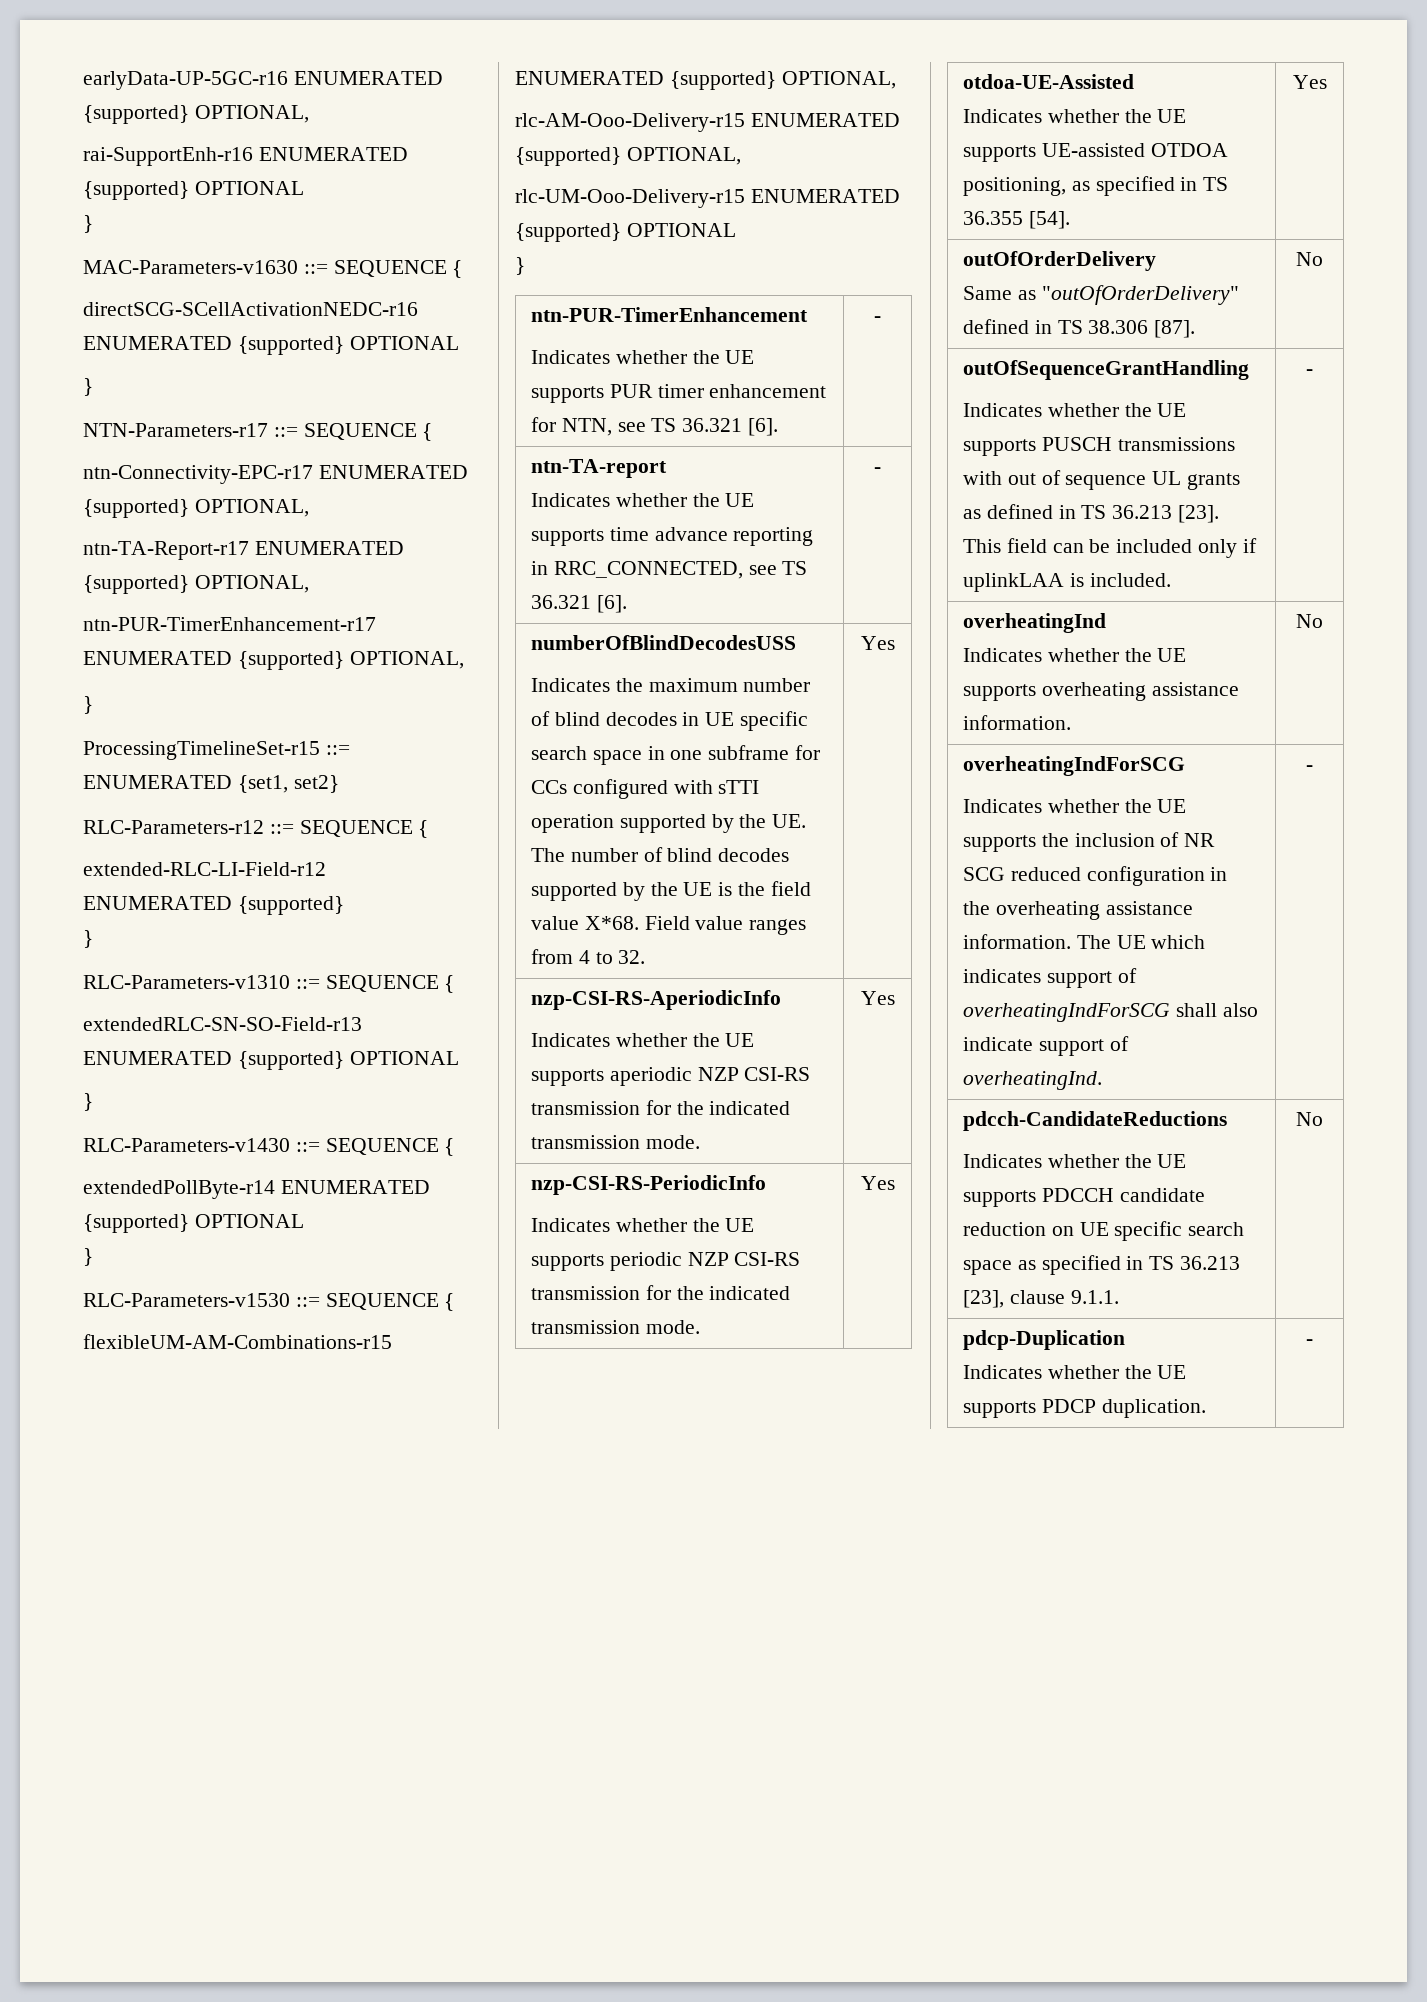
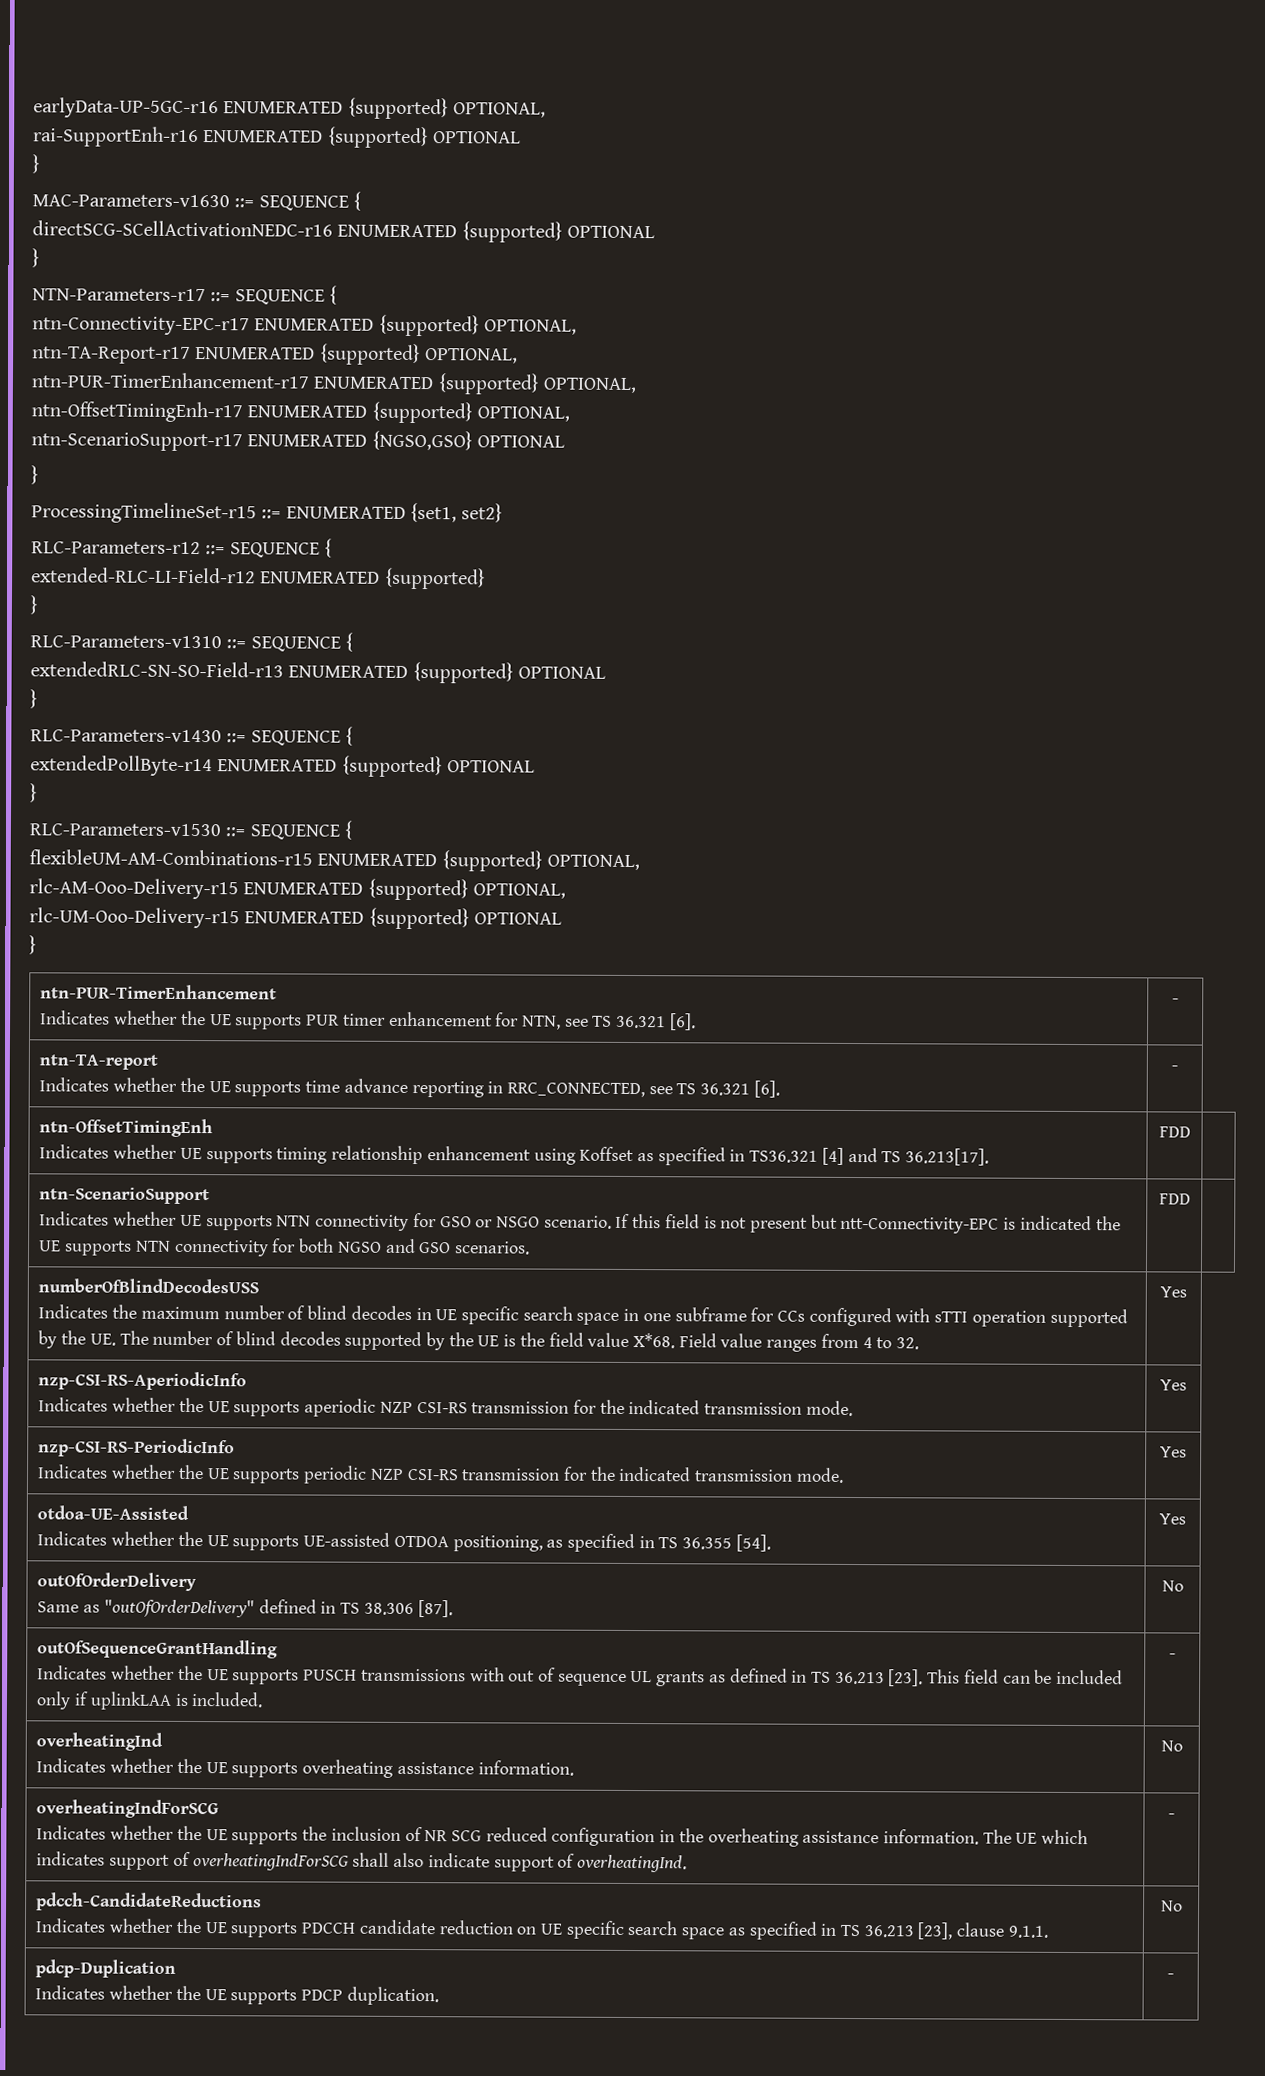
(464, 660) none -> [31,401,570,424] [31,430,565,452] // ntn-OffsetTimingEnh-r17 ENUMERATED {supported} OPTIONAL, // ntn-ScenarioSupport-r17 ENUMERATED {NGSO,GSO} OPTIONAL
(881, 470) none -> [39,1118,214,1138] [39,1144,990,1166] [1158,1126,1191,1138] [39,1187,211,1205] [39,1211,1121,1234] [39,1238,530,1257] [1158,1193,1191,1205] // ntn-OffsetTimingEnh // Indicates whether UE supports timing relationship enhancement using Koffset as specified in TS36.321 [4] and TS 36.213[17]. | FDD | // ntn-ScenarioSupport // Indicates whether UE supports NTN connectivity for GSO or NSGO scenario. If this field is not present but ntt-Connectivity-EPC is indicated the UE supports NTN connectivity for both NGSO and GSO scenarios. | FDD |

